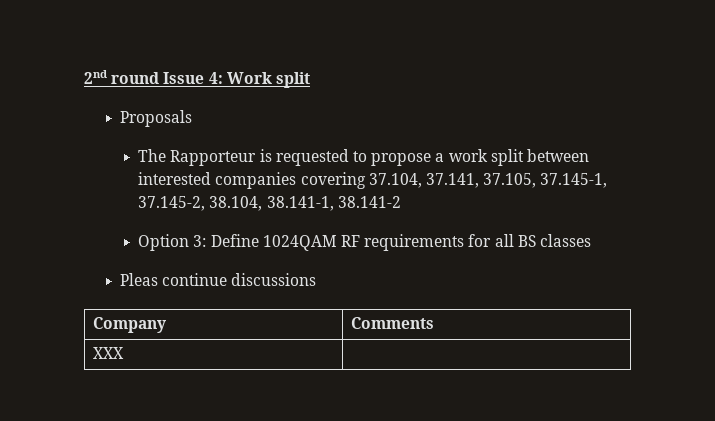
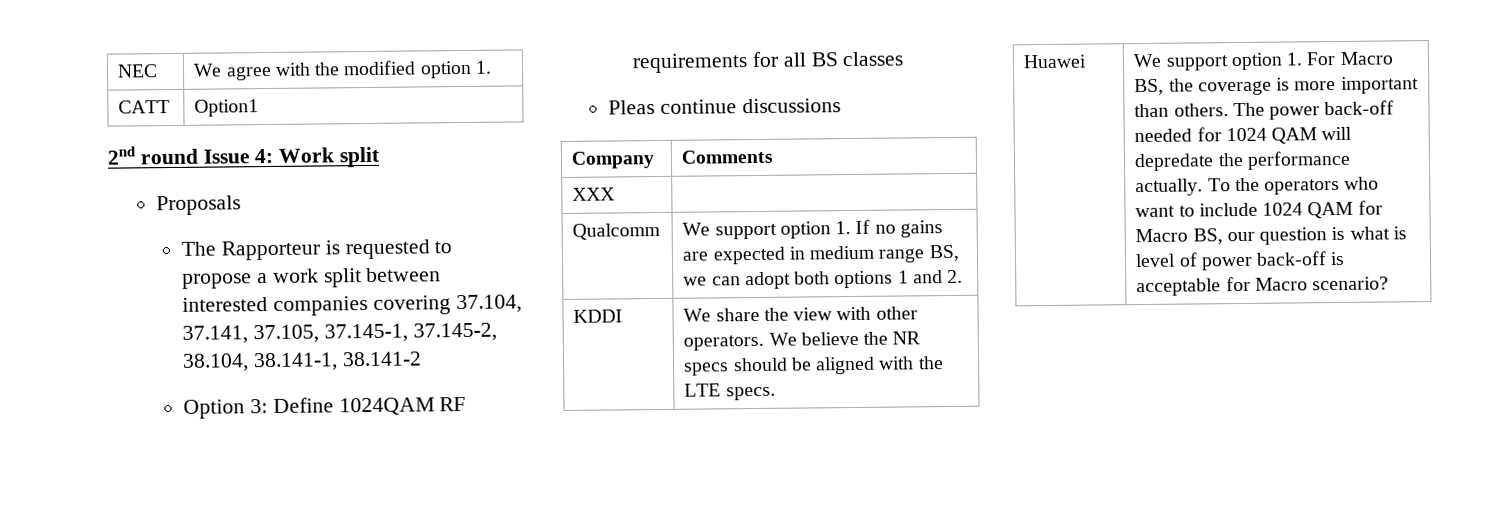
(84, 77) none -> [117,64,159,78] [193,60,492,81] [118,100,171,114] [194,99,260,117] NEC | We agree with the modified option 1. // CATT | Option1 //
(124, 353) none -> [572,222,661,240] [682,219,943,240] [682,244,960,265] [683,269,964,290] [573,309,624,323] [683,306,918,322] [683,331,921,351] [684,356,944,376] [684,383,776,401] [1023,54,1088,69] [1133,51,1394,71] [1134,76,1419,96] [1134,100,1395,120] [1134,126,1353,144] [1134,150,1351,172] [1135,176,1380,197] [1135,200,1383,219] [1135,226,1407,245] [1135,251,1346,271] [1136,276,1390,297] // Qualcomm | We support option 1. If no gains are expected in medium range BS, we can adopt both options 1 and 2. // KDDI | We share the view with other operators. We believe the NR specs should be aligned with the LTE specs. // Huawei | We support option 1. For Macro BS, the coverage is more important than others. The power back-off needed for 1024 QAM will depredate the performance actually. To the operators who want to include 1024 QAM for Macro BS, our question is what is level of power back-off is acceptable for Macro scenario?

